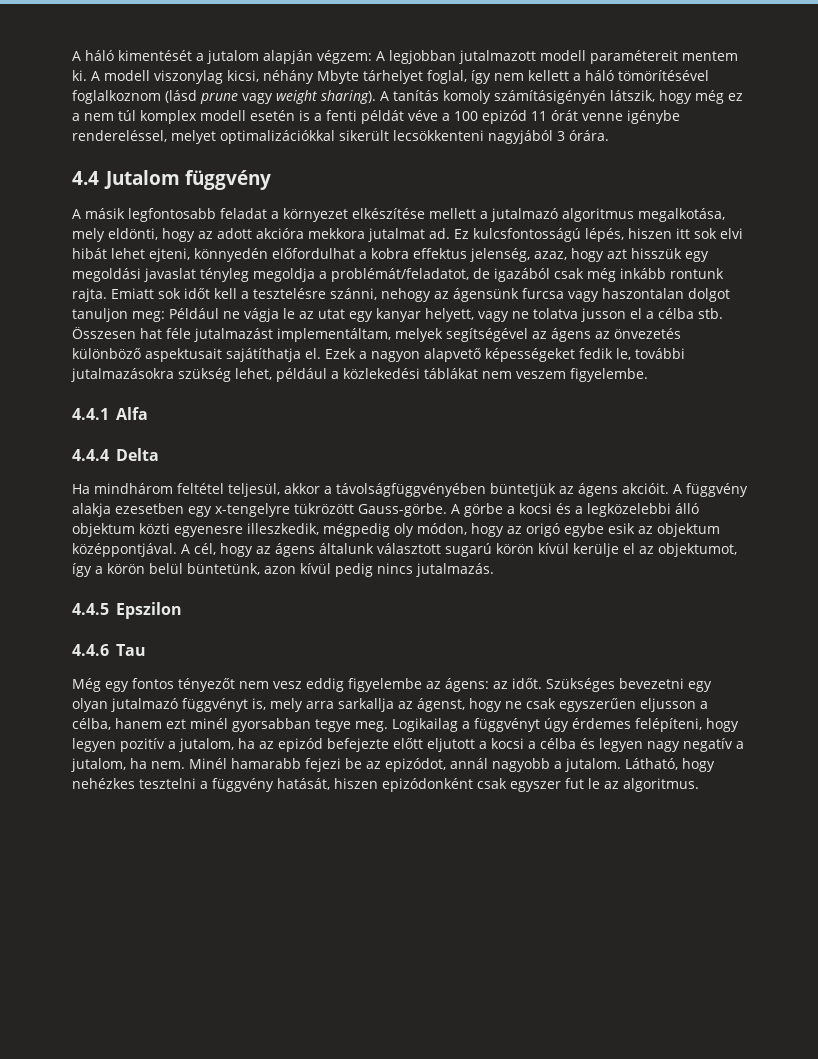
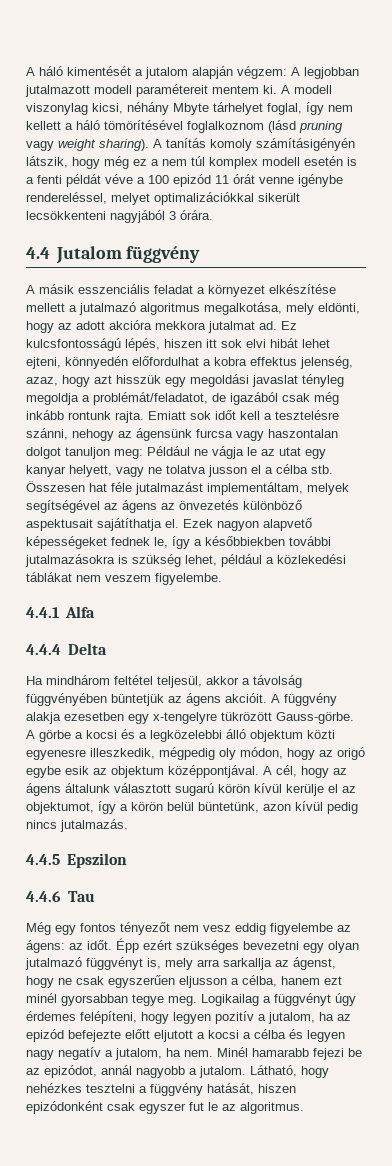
[200,93,238,104] prune -> [299,121,343,133] pruning
[128,208,216,222] legfontosabb -> [78,284,150,294] esszenciális
[359,351,367,359] a -> (213, 523) none
[579,348,631,360] fedik le, -> [111,536,285,549] fednek le, így a későbbiekben
(174, 375) none -> [118,555,128,564] is
[336,483,486,497] távolságfüggvényében -> [253,675,302,688] [26,693,107,706] távolság függvényében
[546,678,615,692] Szükséges -> [116,938,239,953] Épp ezért szükséges

